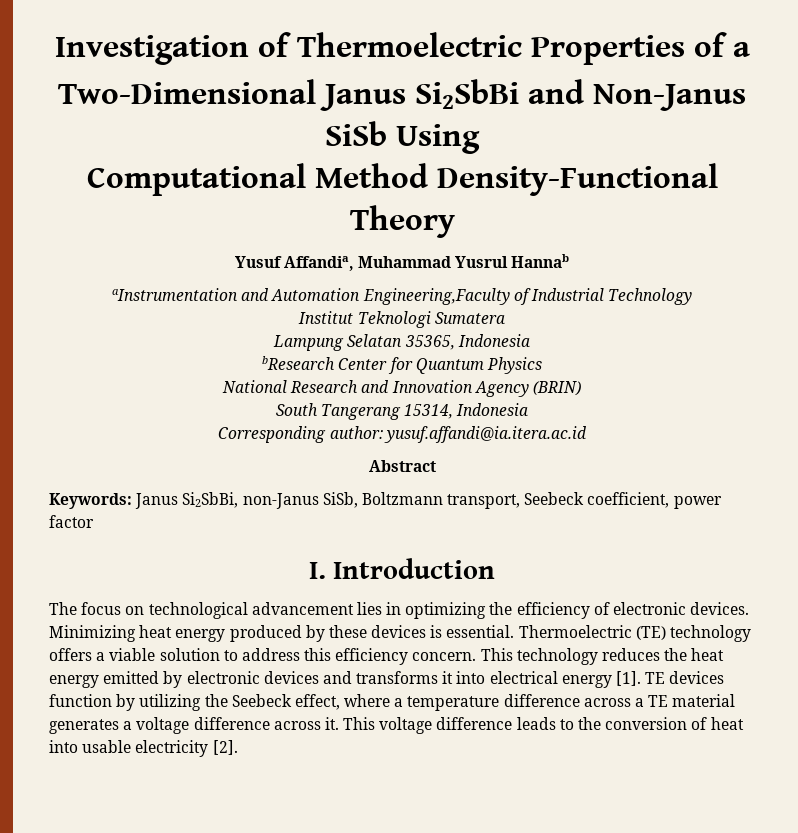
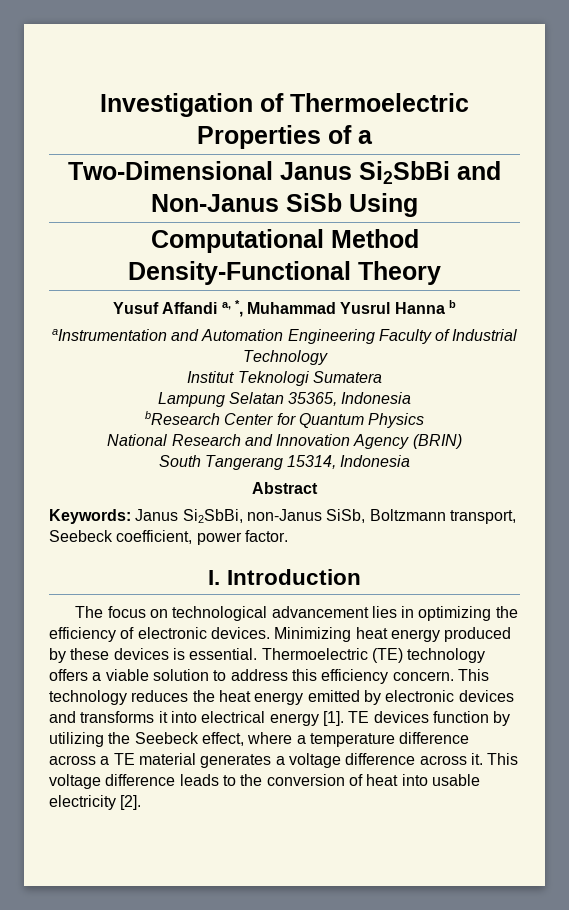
[283,254,570,271] Affandia, Muhammad Yusrul Hannab -> [162,300,457,317] Affandi a, *, Muhammad Yusrul Hanna b
[362,288,510,305] Engineering,Faculty -> [287,329,432,344] Engineering Faculty
[218,426,587,443] // Corresponding author: yusuf.affandi@ia.itera.ac.id -> (411, 461) none
[49,515,94,528] factor -> [244,530,288,542] factor.

